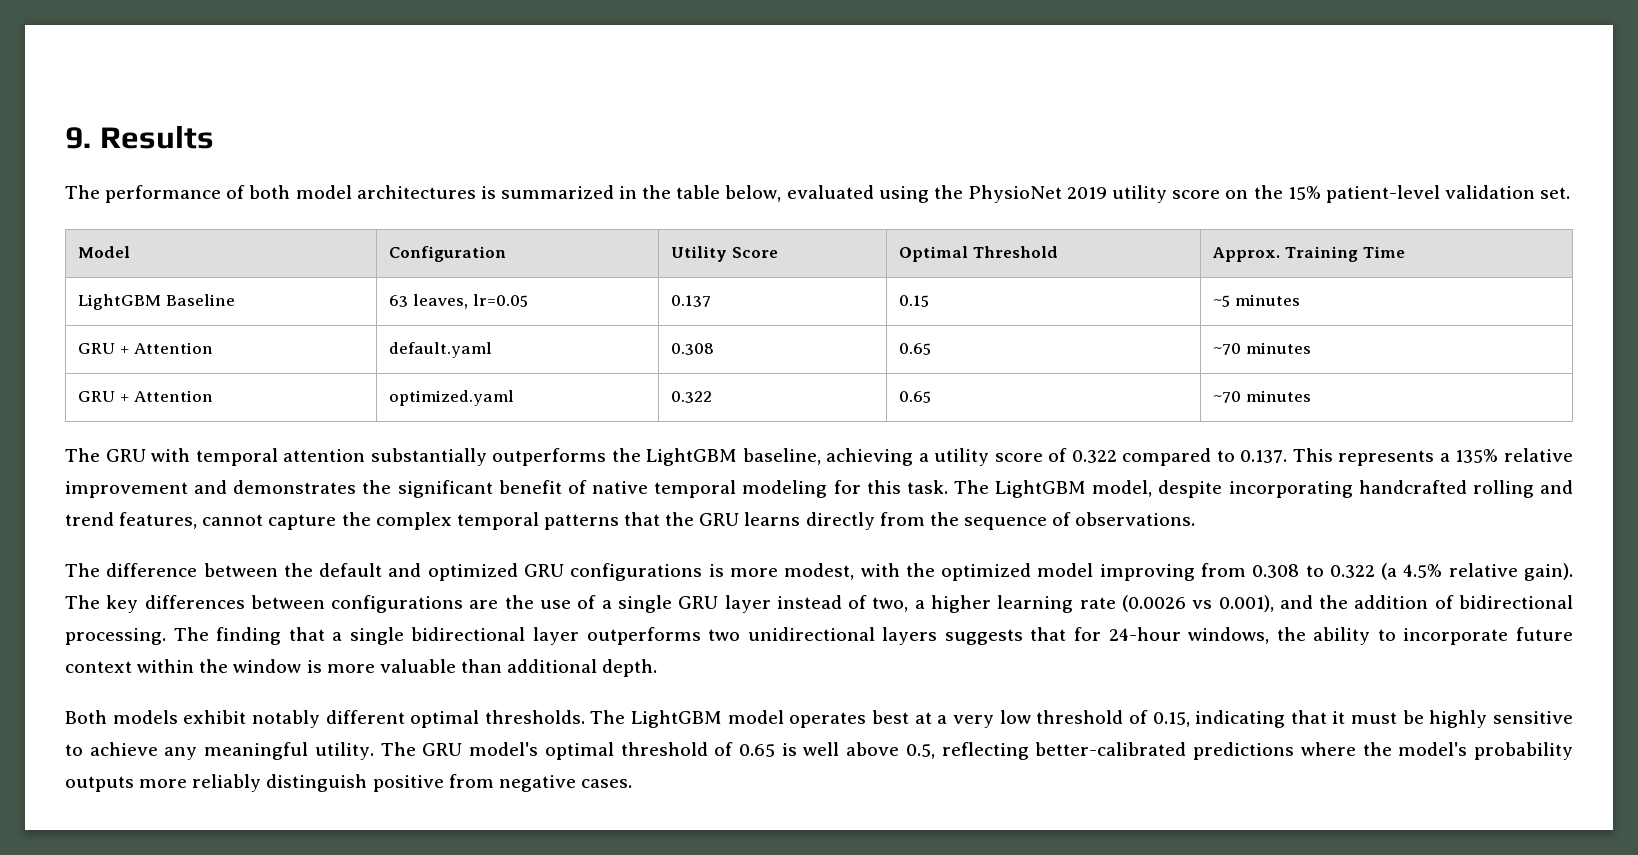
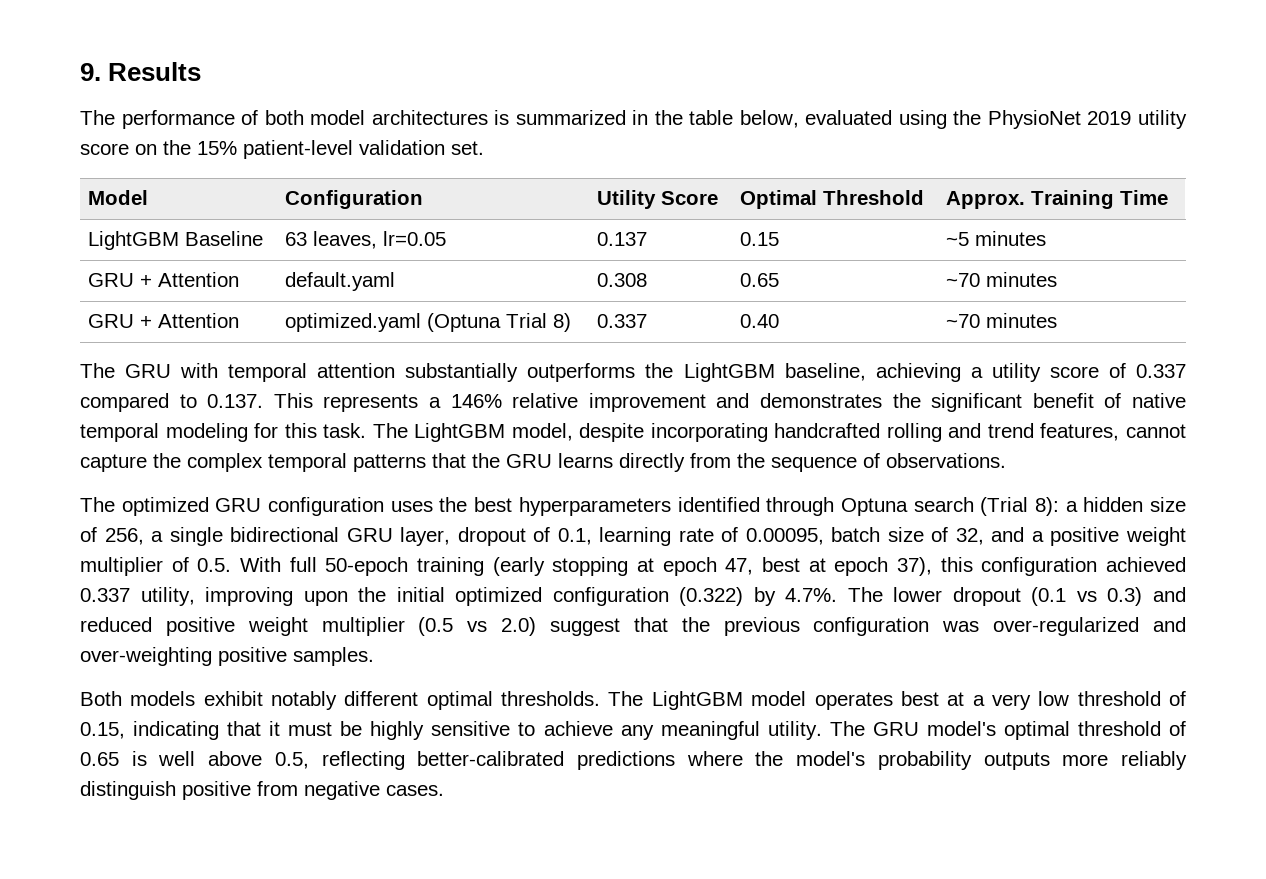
[671,391,713,403] [899,391,932,403] | 0.322 | 0.65 -> [427,313,572,332] [597,314,648,328] [740,314,780,328] (Optuna Trial 8) | 0.337 | 0.40
[1071,450,1117,463] 0.322 -> [1136,364,1187,378] 0.337
[1455,449,1499,463] 135% -> [450,394,502,408] 146%
[106,563,1574,581] [65,595,1574,613] [65,627,1574,645] [65,659,658,677] difference between the default and optimized GRU configurations is more modest, with the optimized model improving from 0.308 to 0.322 (a 4.5% relative gain). The key differences between configurations are the use of a single GRU layer instead of two, a higher learning rate (0.0026 vs 0.001), and the addition of bidirectional processing. The finding that a single bidirectional layer outperforms two unidirectional layers suggests that for 24-hour windows, the ability to incorporate future context within the window is more valuable than additional depth. -> [121,497,1186,516] [80,527,1186,546] [80,557,1186,576] [80,587,1186,606] [80,617,1187,636] [80,647,374,666] optimized GRU configuration uses the best hyperparameters identified through Optuna search (Trial 8): a hidden size of 256, a single bidirectional GRU layer, dropout of 0.1, learning rate of 0.00095, batch size of 32, and a positive weight multiplier of 0.5. With full 50-epoch training (early stopping at epoch 47, best at epoch 37), this configuration achieved 0.337 utility, improving upon the initial optimized configuration (0.322) by 4.7%. The lower dropout (0.1 vs 0.3) and reduced positive weight multiplier (0.5 vs 2.0) suggest that the previous configuration was over-regularized and over-weighting positive samples.

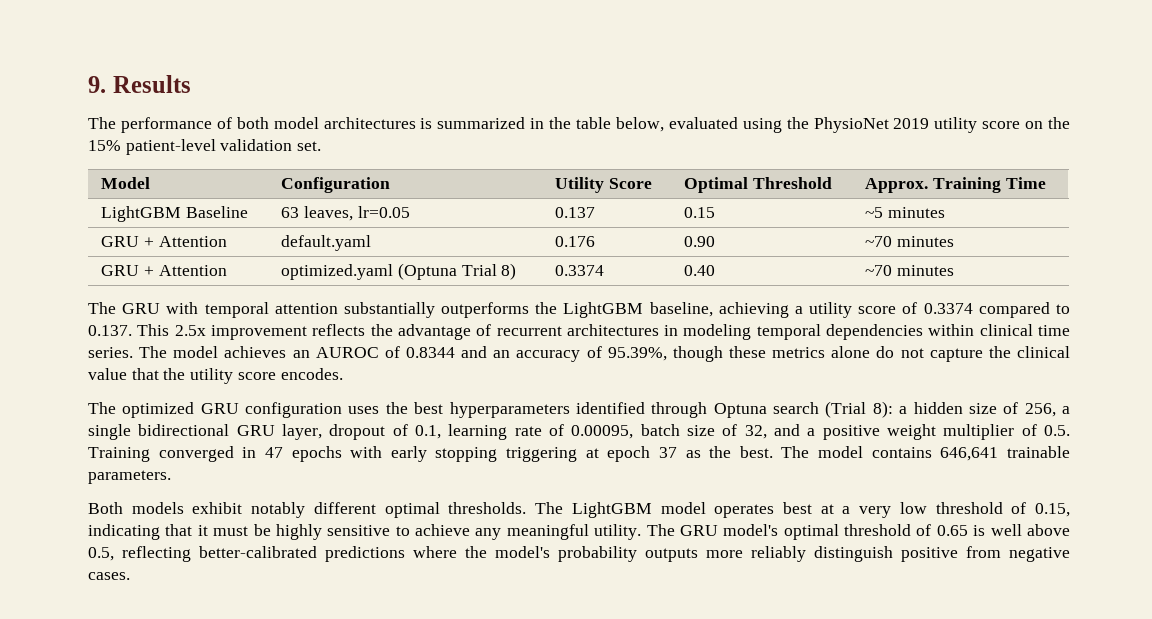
[597,273,648,287] [740,273,780,287] 0.308 | 0.65 -> [555,236,596,247] [684,236,716,247] 0.176 | 0.90
[597,314,648,328] 0.337 -> [555,265,605,276] 0.3374
[1136,364,1187,378] 0.337 -> [923,303,973,314] 0.3374
[323,393,1186,412] [80,423,1186,442] [80,453,1006,472] represents a 146% relative improvement and demonstrates the significant benefit of native temporal modeling for this task. The LightGBM model, despite incorporating handcrafted rolling and trend features, cannot capture the complex temporal patterns that the GRU learns directly from the sequence of observations. -> [174,324,1070,340] [88,346,1070,362] [88,368,343,384] 2.5x improvement reflects the advantage of recurrent architectures in modeling temporal dependencies within clinical time series. The model achieves an AUROC of 0.8344 and an accuracy of 95.39%, though these metrics alone do not capture the clinical value that the utility score encodes.
[240,557,1186,576] [80,587,1186,606] [80,617,1187,636] [80,647,374,666] With full 50-epoch training (early stopping at epoch 47, best at epoch 37), this configuration achieved 0.337 utility, improving upon the initial optimized configuration (0.322) by 4.7%. The lower dropout (0.1 vs 0.3) and reduced positive weight multiplier (0.5 vs 2.0) suggest that the previous configuration was over-regularized and over-weighting positive samples. -> [88,446,1071,462] [88,470,171,484] Training converged in 47 epochs with early stopping triggering at epoch 37 as the best. The model contains 646,641 trainable parameters.

